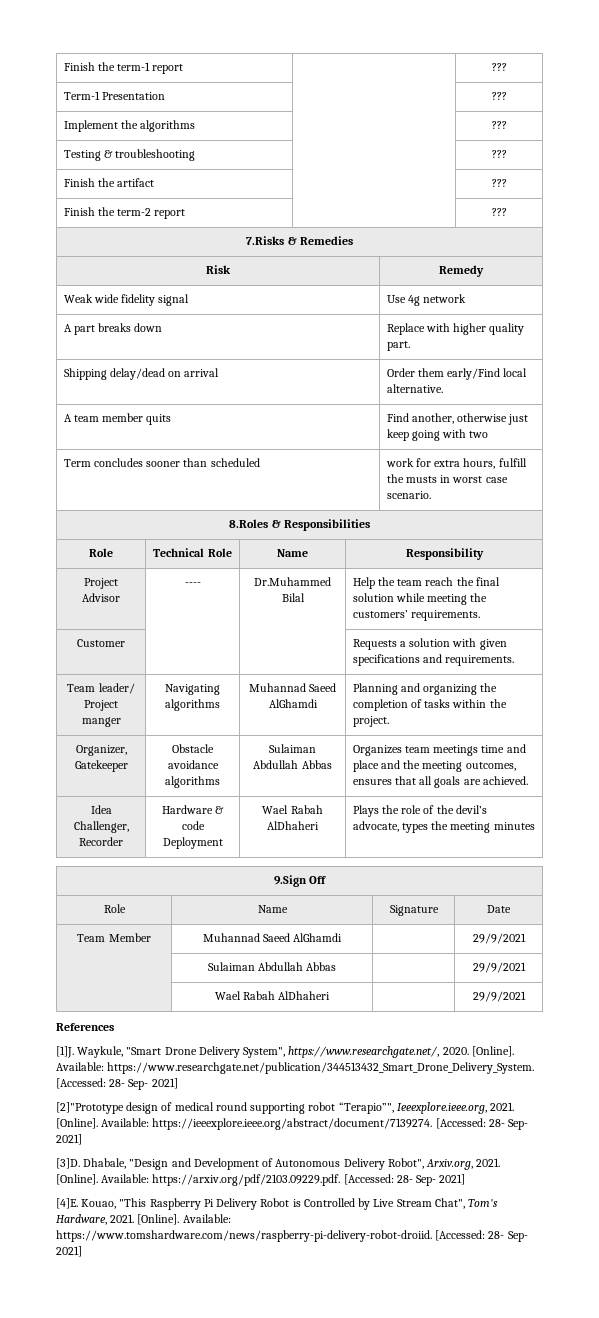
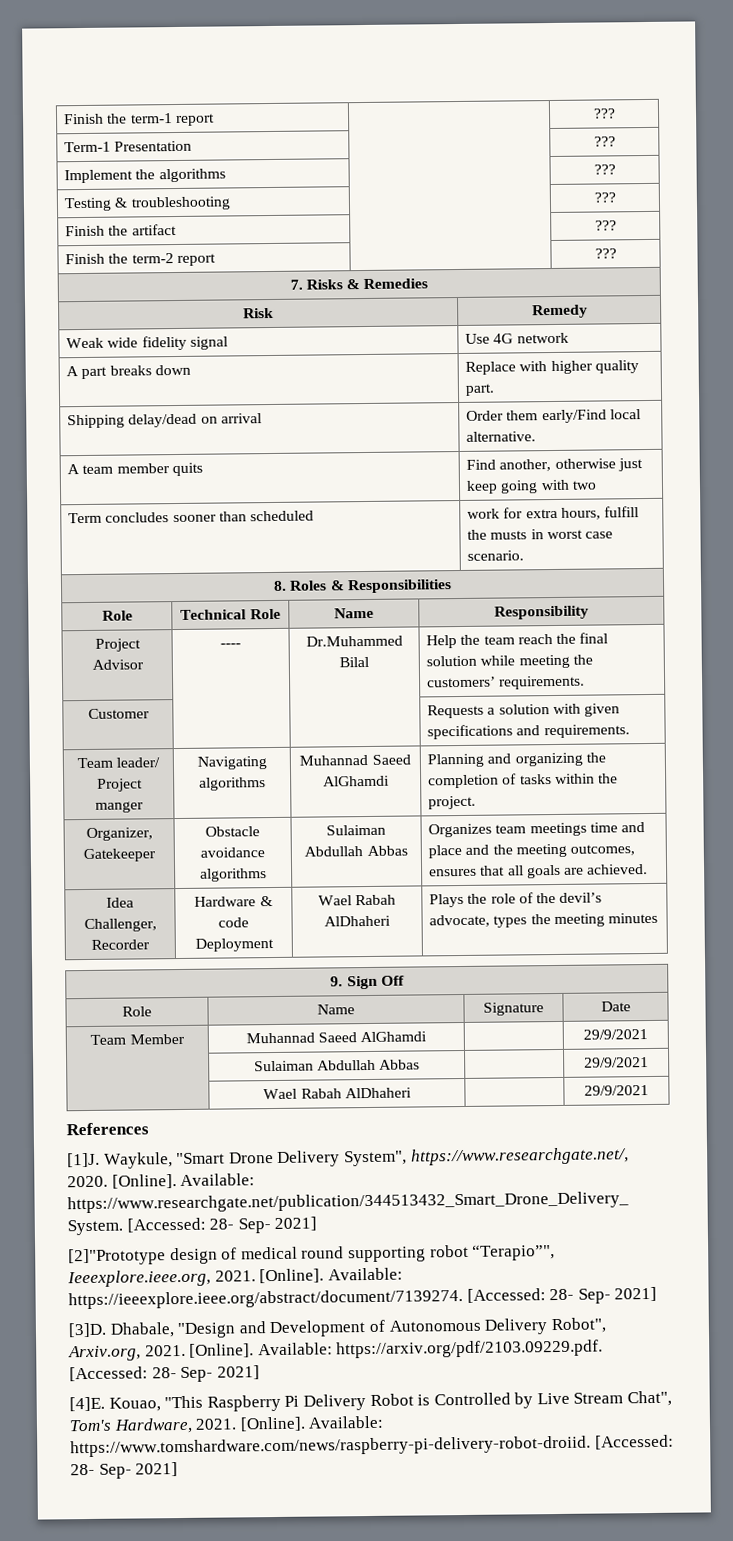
[246,236,285,245] 7.Risks -> [289,279,343,290] 7. Risks
[407,295,420,306] 4g -> [493,333,514,344] 4G
[229,519,269,528] 8.Roles -> [273,580,328,591] 8. Roles
[273,875,307,887] 9.Sign -> [330,975,378,990] 9. Sign

